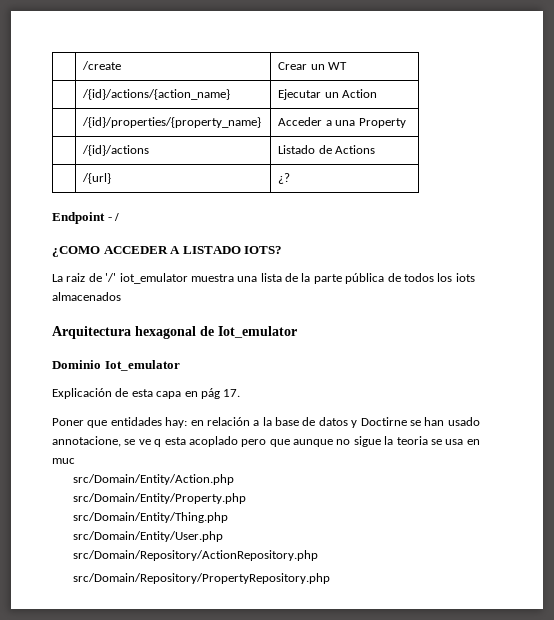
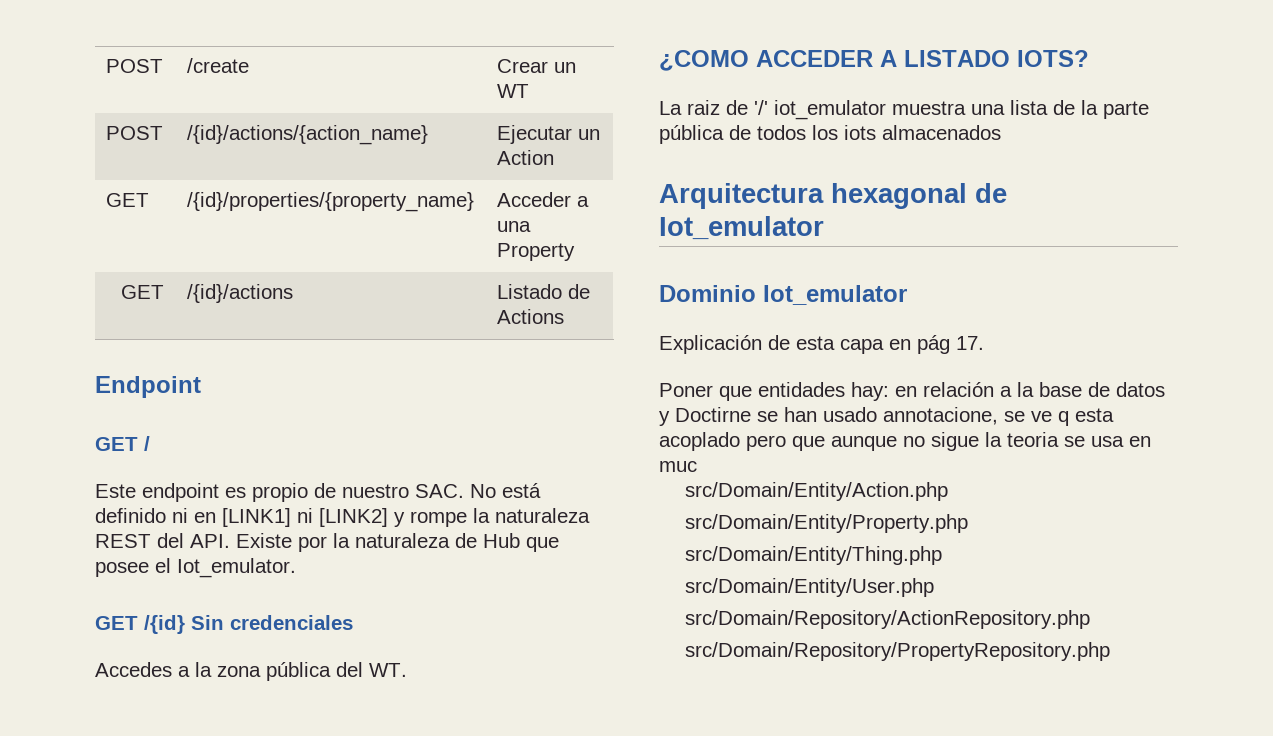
(82, 65) none -> [106,59,164,73] POST
(348, 66) none -> [106,126,164,140] POST
(378, 93) none -> [106,193,150,207] GET
(406, 123) none -> [121,285,165,299] GET
[82,173,112,184] [278,173,291,184] // | /{url} | ¿? -> (565, 316) none
[107,217,112,221] - -> [95,437,138,451] // GET
(120, 217) none -> [95,483,541,502] [95,508,590,527] [95,533,559,552] [95,558,296,578] [95,615,353,634] [95,662,407,681] // Este endpoint es propio de nuestro SAC. No está definido ni en [LINK1] ni [LINK2] y rompe la naturaleza REST del API. Existe por la naturaleza de Hub que posee el Iot_emulator. // GET /{id} Sin credenciales // Accedes a la zona pública del WT.

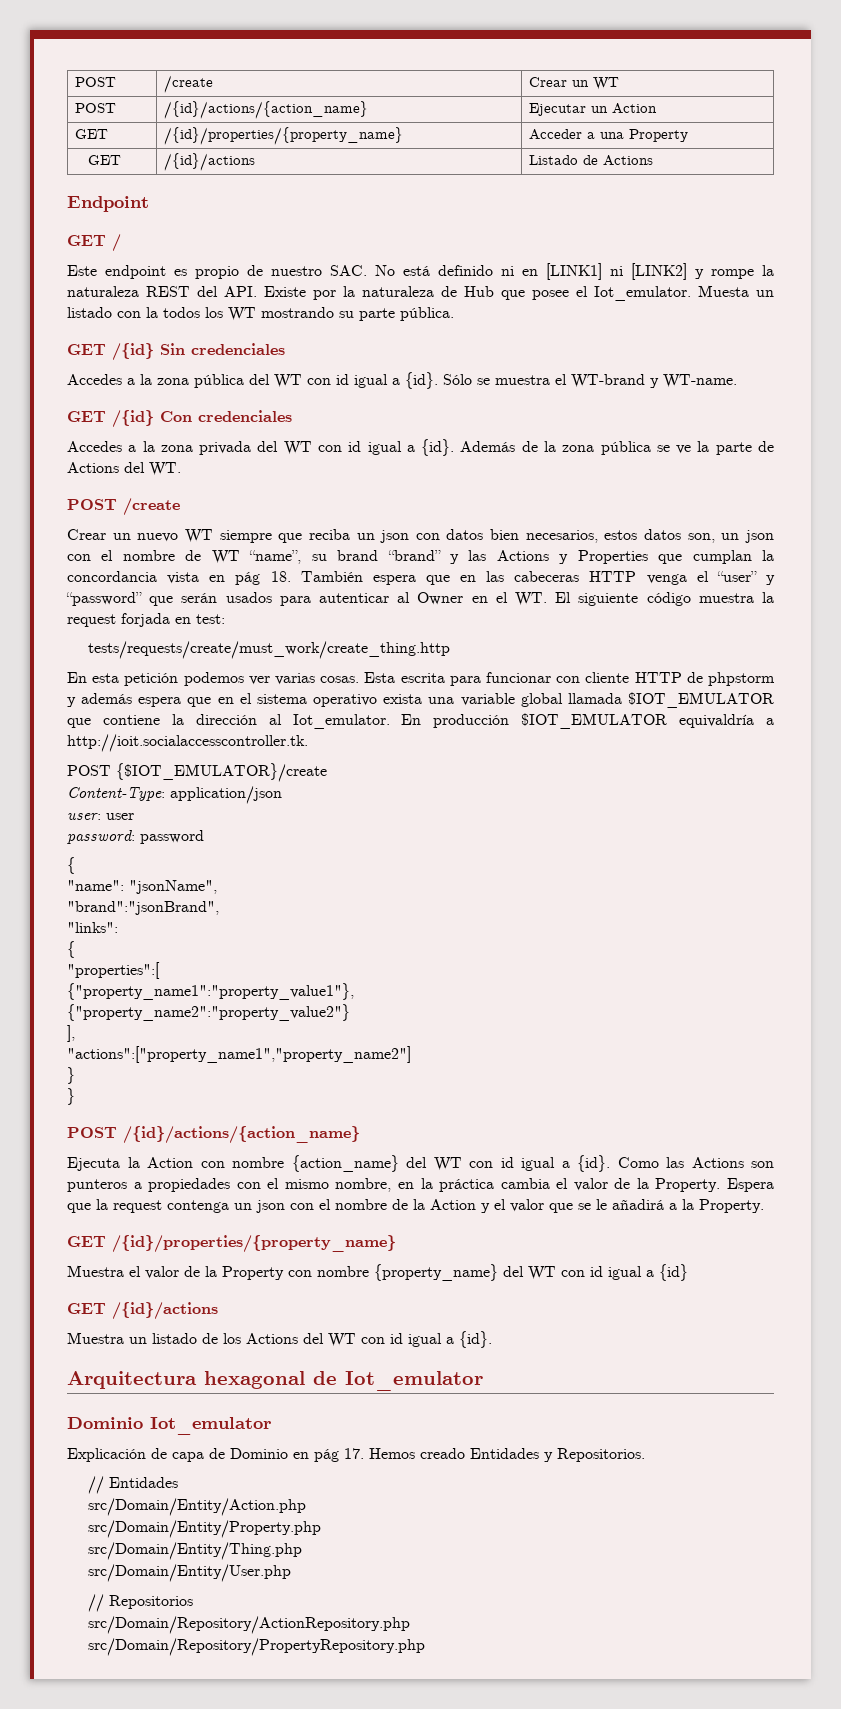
(296, 568) none -> [698,285,774,297] [67,307,454,321] Muesta un listado con la todos los WT mostrando su parte pública.
[369,663,407,677] [659,50,1089,71] [659,100,1149,120] [659,125,1001,144] WT. // ¿COMO ACCEDER A LISTADO IOTS? // La raiz de '/' iot_emulator muestra una lista de la parte pública de todos los iots almacenados -> [274,372,737,389] [67,410,292,428] [67,439,775,456] [67,462,181,476] [67,498,180,516] [67,529,774,543] [67,550,774,564] [67,571,775,585] [66,592,774,606] [67,613,225,627] [88,641,451,659] [67,672,776,686] [67,692,774,708] [67,713,774,729] [67,734,308,752] [67,763,327,782] [67,786,282,804] [67,813,134,820] [67,830,204,844] [67,857,75,874] [67,880,217,894] [67,901,219,915] [67,922,118,933] [67,941,75,958] [67,962,160,979] [67,983,354,1000] [67,1004,350,1021] [67,1025,75,1042] [67,1046,411,1063] [67,1067,75,1084] [67,1088,75,1105] [67,1126,360,1144] [67,1155,774,1172] [67,1178,774,1192] [67,1199,764,1213] [67,1235,396,1253] [67,1264,688,1281] [67,1302,218,1320] [67,1331,492,1348] WT con id igual a {id}. Sólo se muestra el WT-brand y WT-name. // GET /{id} Con credenciales // Accedes a la zona privada del WT con id igual a {id}. Además de la zona pública se ve la parte de Actions del WT. // POST /create // Crear un nuevo WT siempre que reciba un json con datos bien necesarios, estos datos son, un json con el nombre de WT “name”, su brand “brand” y las Actions y Properties que cumplan la concordancia vista en pág 18. También espera que en las cabeceras HTTP venga el “user” y “password” que serán usados para autenticar al Owner en el WT. El siguiente código muestra la request forjada en test: // tests/requests/create/must_work/create_thing.http // En esta petición podemos ver varias cosas. Esta escrita para funcionar con cliente HTTP de phpstorm y además espera que en el sistema operativo exista una variable global llamada $IOT_EMULATOR que contiene la dirección al Iot_emulator. En producción $IOT_EMULATOR equivaldría a http://ioit.socialaccesscontroller.tk. // POST {$IOT_EMULATOR}/create // Content-Type: application/json // user: user // password: password // { // "name": "jsonName", // "brand":"jsonBrand", // "links": // { // "properties":[ // {"property_name1":"property_value1"}, // {"property_name2":"property_value2"} // ], // "actions":["property_name1","property_name2"] // } // } // POST /{id}/actions/{action_name} // Ejecuta la Action con nombre {action_name} del WT con id igual a {id}. Como las Actions son punteros a propiedades con el mismo nombre, en la práctica cambia el valor de la Property. Espera que la request contenga un json con el nombre de la Action y el valor que se le añadirá a la Property. // GET /{id}/properties/{property_name} // Muestra el valor de la Property con nombre {property_name} del WT con id igual a {id} // GET /{id}/actions // Muestra un listado de los Actions del WT con id igual a {id}.
[796,336,884,354] esta capa -> [172,1448,288,1462] capa de Dominio
[659,382,1165,401] [659,407,1114,426] [659,432,1151,451] [659,461,697,472] // Poner que entidades hay: en relación a la base de datos y Doctirne se han usado annotacione, se ve q esta acoplado pero que aunque no sigue la teoria se usa en muc -> [369,1448,645,1462] [88,1476,179,1494] Hemos creado Entidades y Repositorios. // // Entidades
(934, 587) none -> [88,1594,194,1612] // // Repositorios

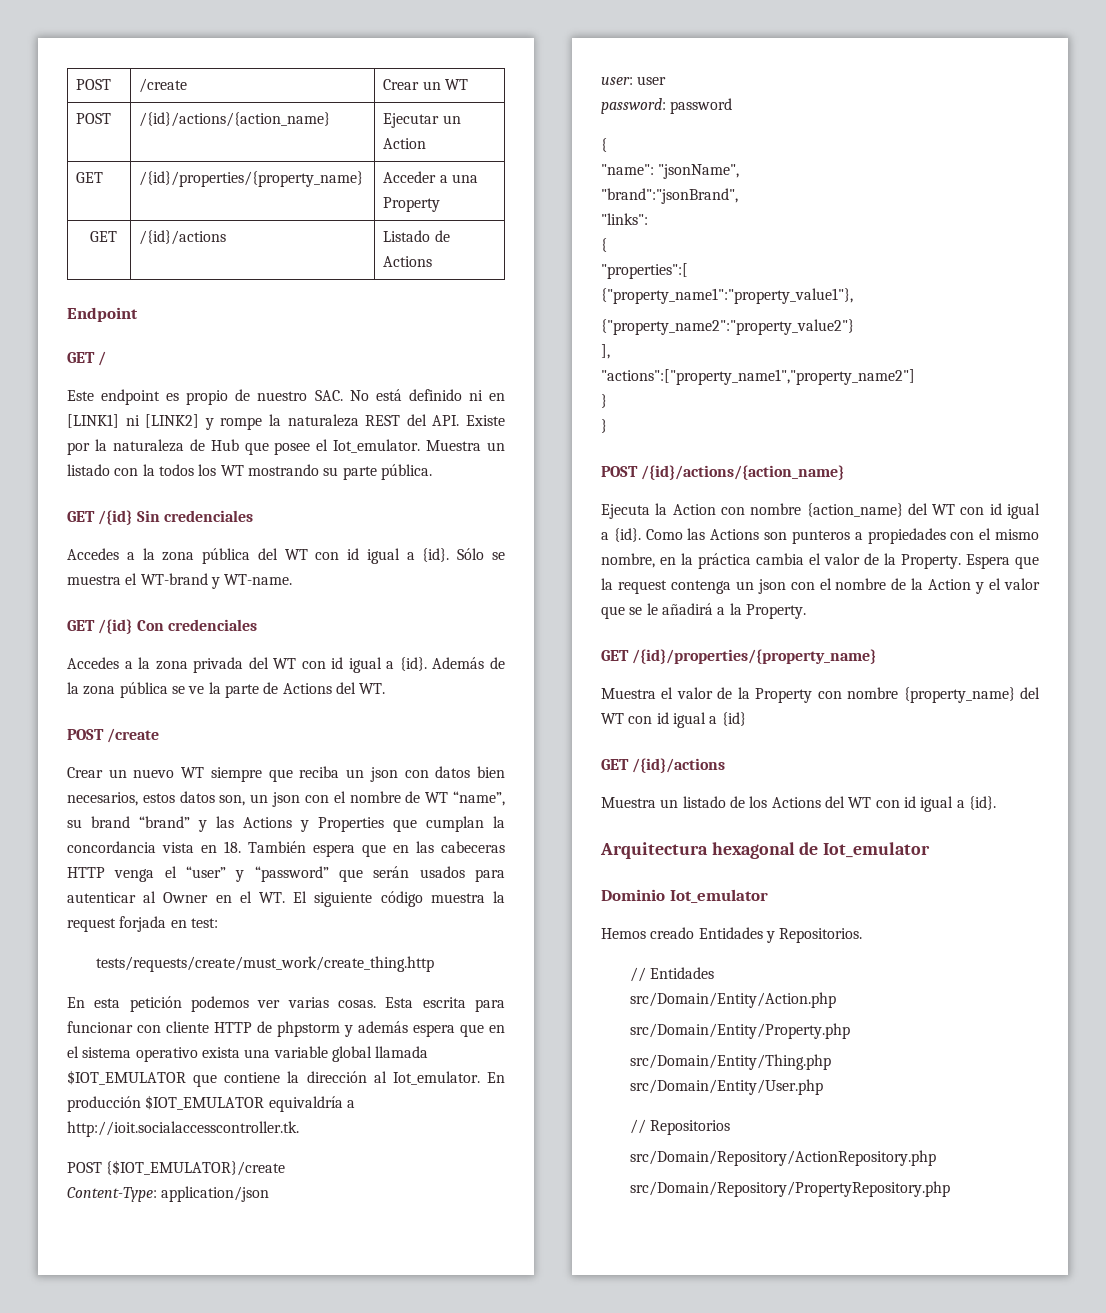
[698,285,749,297] Muesta -> [426,440,482,451] Muestra
[235,572,261,585] pág -> (217, 849) none
[67,1448,364,1462] Explicación de capa de Dominio en pág 17. -> (768, 896) none

